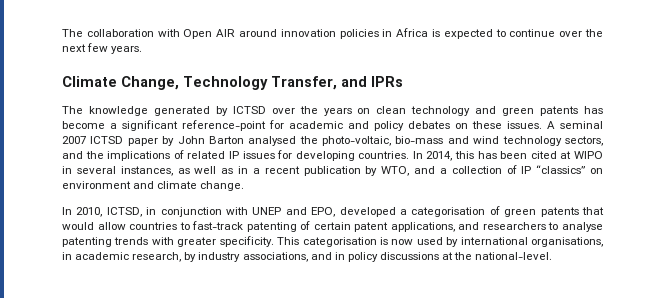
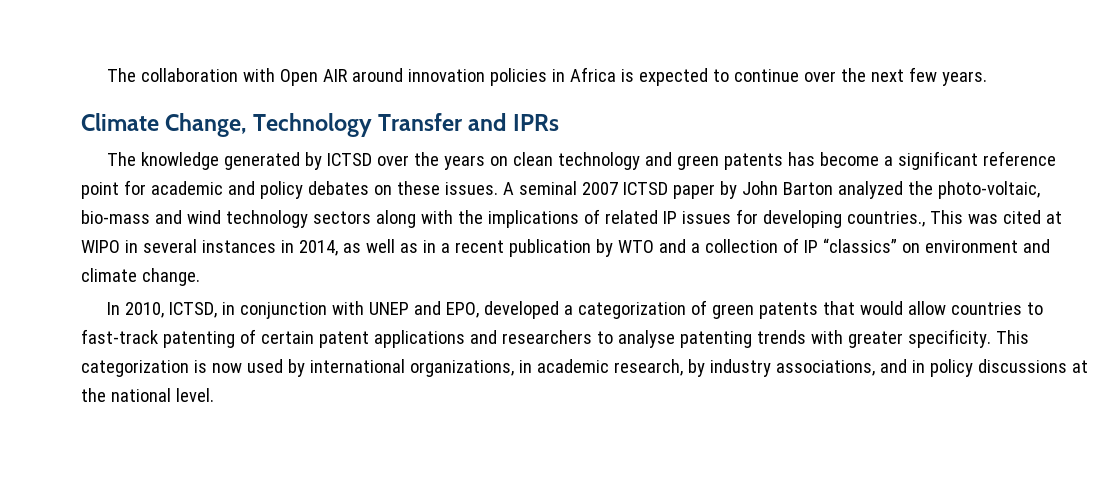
[271,76,337,90] Transfer, -> [378,113,464,131] Transfer
[182,120,266,131] reference-point -> [982,151,1056,166] [81,182,119,199] reference point
[248,136,297,146] analysed -> [837,181,903,199] analyzed
[564,136,603,146] [62,151,83,159] sectors, and -> [312,210,453,228] sectors along with
[358,151,528,161] countries. In 2014, this has been -> [846,210,998,227] countries., This was
[120,166,173,176] instances, -> [201,240,338,256] instances in 2014,
[381,166,410,176] WTO, -> [617,240,654,253] WTO
[411,207,486,217] categorisation -> [577,302,686,319] categorization
[390,222,455,232] applications, -> [373,330,465,348] applications
[302,237,377,247] categorisation -> [81,360,189,377] categorization
[531,237,604,247] organisations, -> [409,360,514,377] organizations,
[475,252,553,260] national-level. -> [110,388,214,402] national level.

